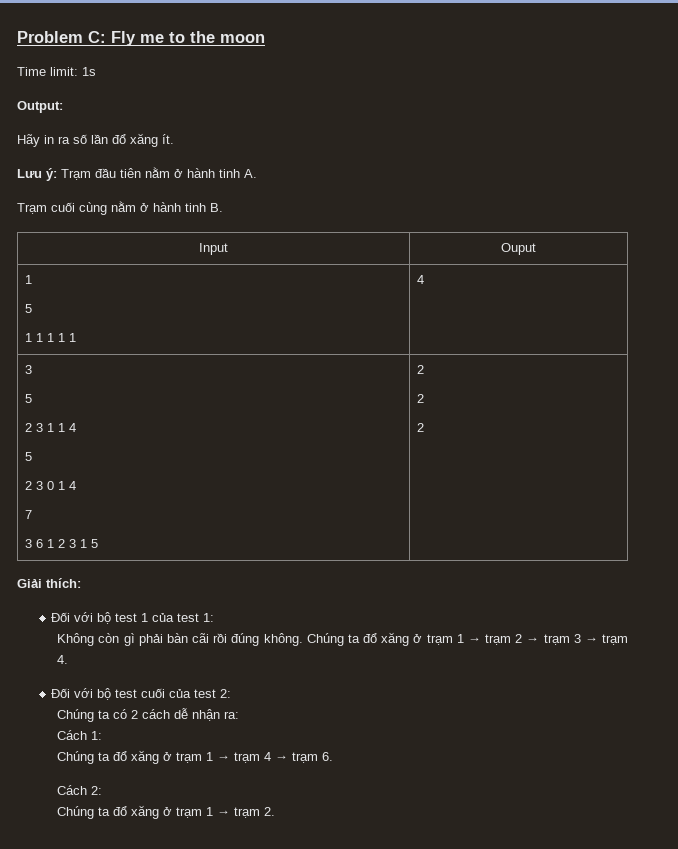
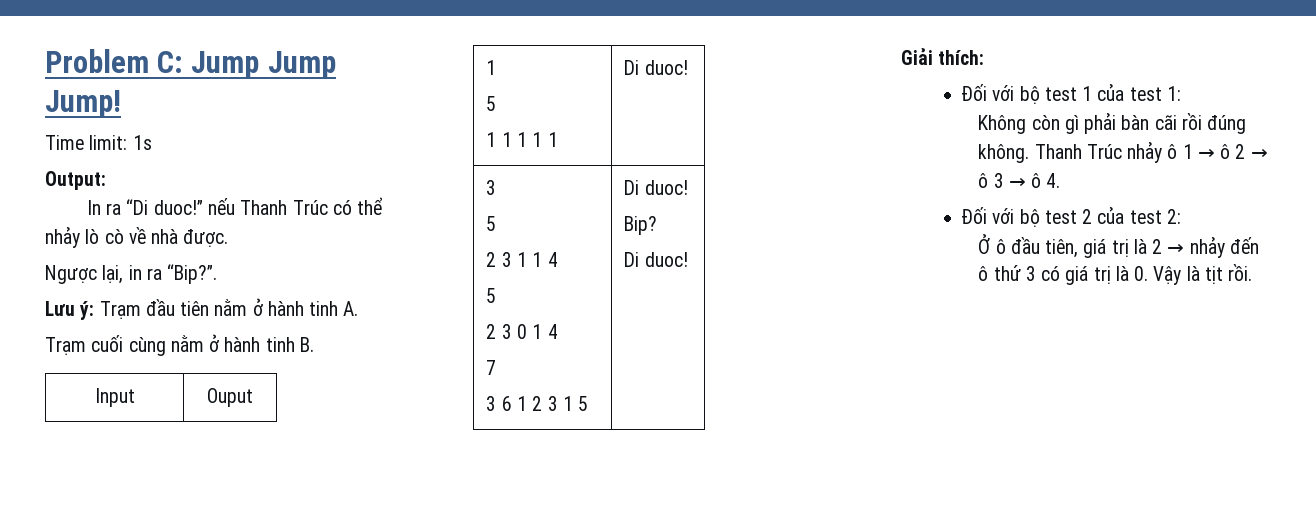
[111,31,265,46] Fly me to the moon -> [191,51,336,79] [45,90,121,118] Jump Jump Jump!
[17,133,174,147] Hãy in ra số lần đổ xăng ít. -> [86,197,384,215] [45,227,229,248] [45,264,218,284] In ra “Di duoc!” nếu Thanh Trúc có thể nhảy lò cò về nhà được. // Ngược lại, in ra “Bip?”.
[416,275,424,284] 4 -> [624,60,688,75] Di duoc!
[416,365,424,374] [416,394,424,403] [416,423,424,432] 2 // 2 // 2 -> [624,180,688,195] [624,216,658,235] [624,252,688,267] Di duoc! // Bip? // Di duoc!
[306,632,570,646] Chúng ta đổ xăng ở trạm 1 → trạm 2 → trạm -> [1034,142,1268,163] [978,173,989,188] Thanh Trúc nhảy ô 1 → ô 2 → ô
[602,634,628,645] trạm -> [1031,173,1042,188] ô
[141,688,166,698] cuối -> [1082,209,1093,224] 2
[57,708,240,722] [57,730,103,740] [57,750,334,764] [57,785,103,795] [57,805,276,819] Chúng ta có 2 cách dễ nhận ra: // Cách 1: // Chúng ta đổ xăng ở trạm 1 → trạm 4 → trạm 6. // Cách 2: // Chúng ta đổ xăng ở trạm 1 → trạm 2. -> [978,234,1259,258] [978,264,1253,285] Ở ô đầu tiên, giá trị là 2 → nhảy đến ô thứ 3 có giá trị là 0. Vậy là tịt rồi.

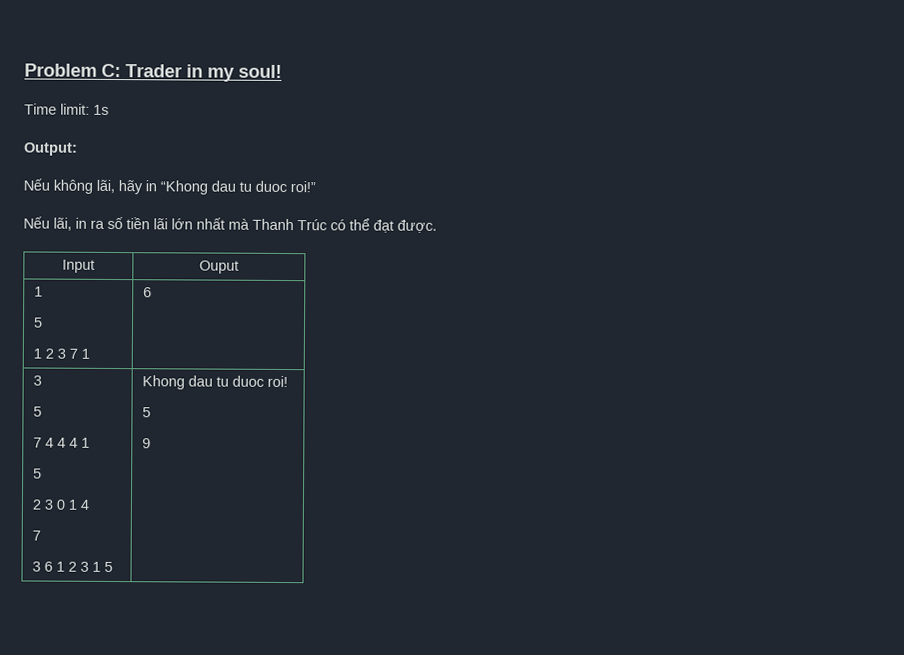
[191,51,336,79] [45,90,121,118] Jump Jump Jump! -> [125,64,282,82] Trader in my soul!
[86,197,384,215] [45,227,229,248] [45,264,218,284] [45,298,359,320] [45,334,314,356] In ra “Di duoc!” nếu Thanh Trúc có thể nhảy lò cò về nhà được. // Ngược lại, in ra “Bip?”. // Lưu ý: Trạm đầu tiên nằm ở hành tinh A. // Trạm cuối cùng nằm ở hành tinh B. -> [23,178,316,195] [23,216,437,233] Nếu không lãi, hãy in “Khong dau tu duoc roi!” // Nếu lãi, in ra số tiền lãi lớn nhất mà Thanh Trúc có thể đạt được.
[501,132,558,147] [624,60,688,75] 1 1 1 1 | Di duoc! -> [44,348,90,359] [142,287,152,298] 2 3 7 1 | 6
[486,252,558,267] 2 3 1 1 4 -> [32,437,90,448] 7 4 4 4 1
[624,180,688,195] [624,216,658,235] [624,252,688,267] [901,48,985,65] [961,84,1181,104] [978,113,1247,134] [978,142,1268,163] [978,173,1061,188] [961,207,1181,227] [978,234,1259,258] [978,264,1253,285] Di duoc! // Bip? // Di duoc! // Giải thích: // Đối với bộ test 1 của test 1: // Không còn gì phải bàn cãi rồi đúng không. Thanh Trúc nhảy ô 1 → ô 2 → ô 3 → ô 4. // Đối với bộ test 2 của test 2: // Ở ô đầu tiên, giá trị là 2 → nhảy đến ô thứ 3 có giá trị là 0. Vậy là tịt rồi. -> [141,375,288,390] [141,407,151,418] [141,438,151,449] Khong dau tu duoc roi! // 5 // 9

